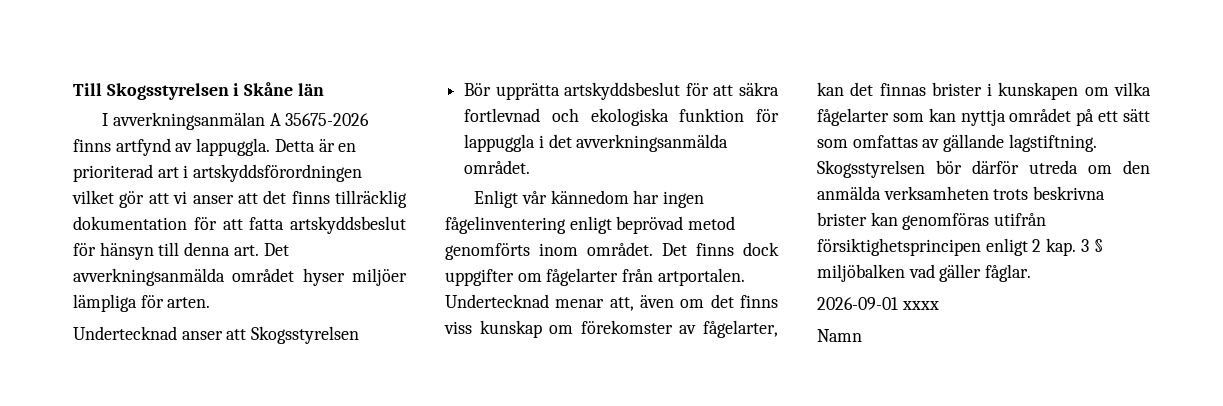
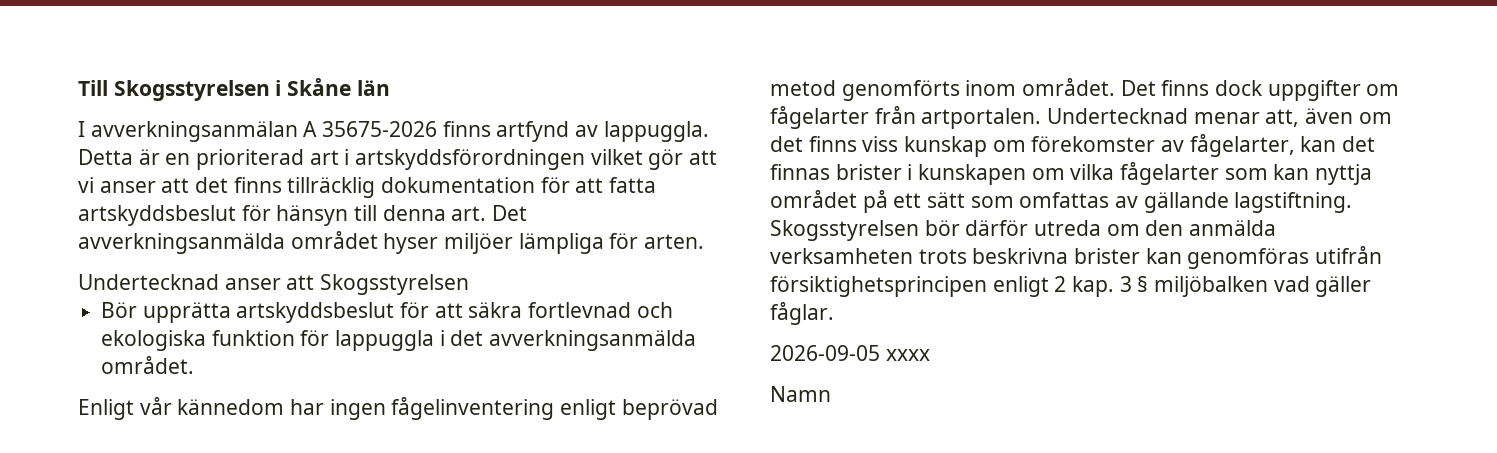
[817,297,898,310] 2026-09-01 -> [770,345,880,361] 2026-09-05

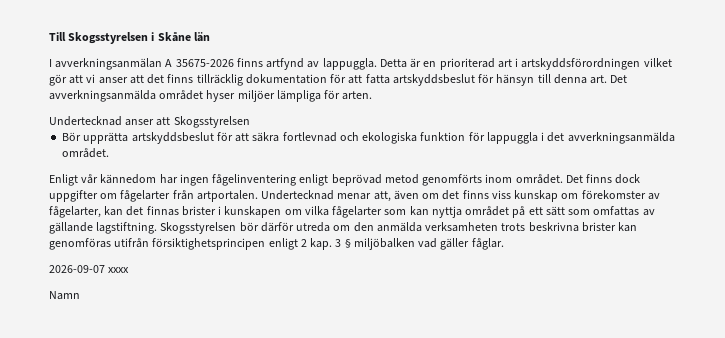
[770,345,880,361] 2026-09-05 -> [49,265,105,273] 2026-09-07

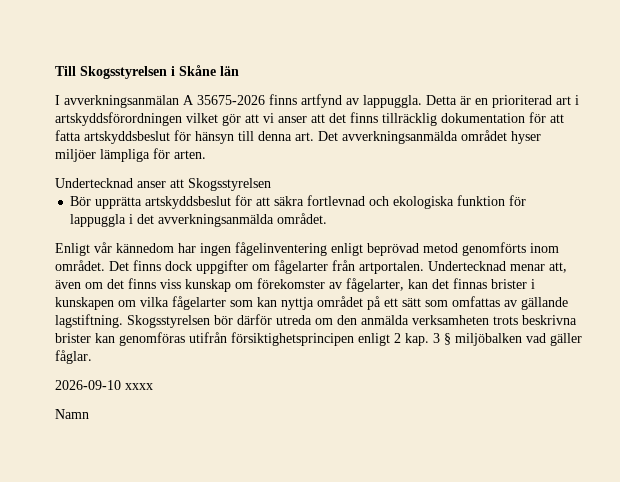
[49,265,105,273] 2026-09-07 -> [55,380,121,390] 2026-09-10

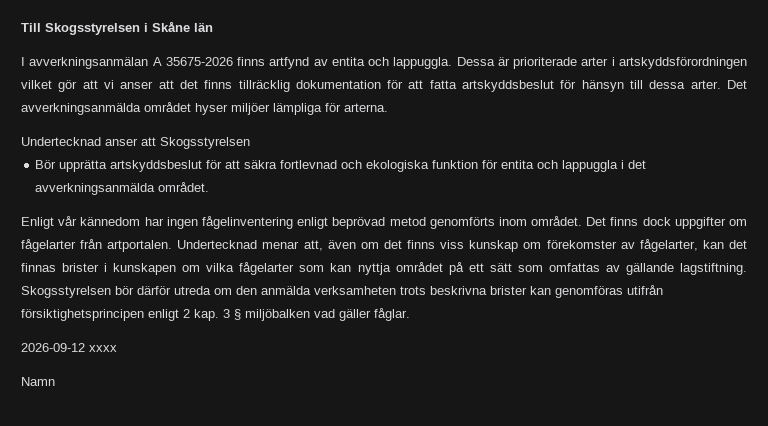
[363,95,571,108] lappuggla. Detta är en prioriterad art -> [331,57,609,69] entita och lappuggla. Dessa är prioriterade arter
[258,131,314,141] denna art. -> [649,80,721,89] dessa arter.
[174,150,206,159] arten. -> [344,103,388,112] arterna.
(527, 200) none -> [501,160,559,169] entita och
[55,380,121,390] 2026-09-10 -> [21,343,85,352] 2026-09-12

